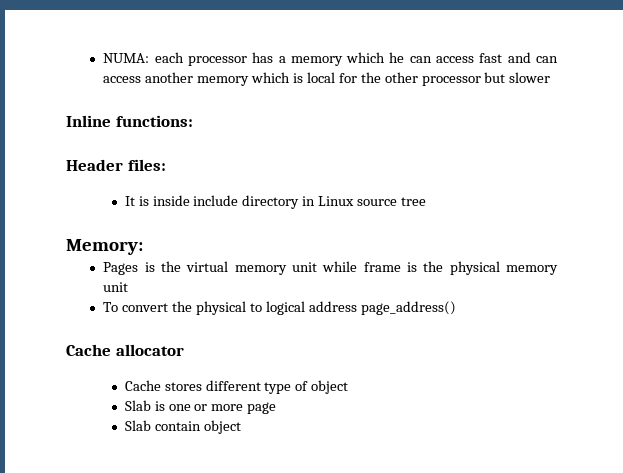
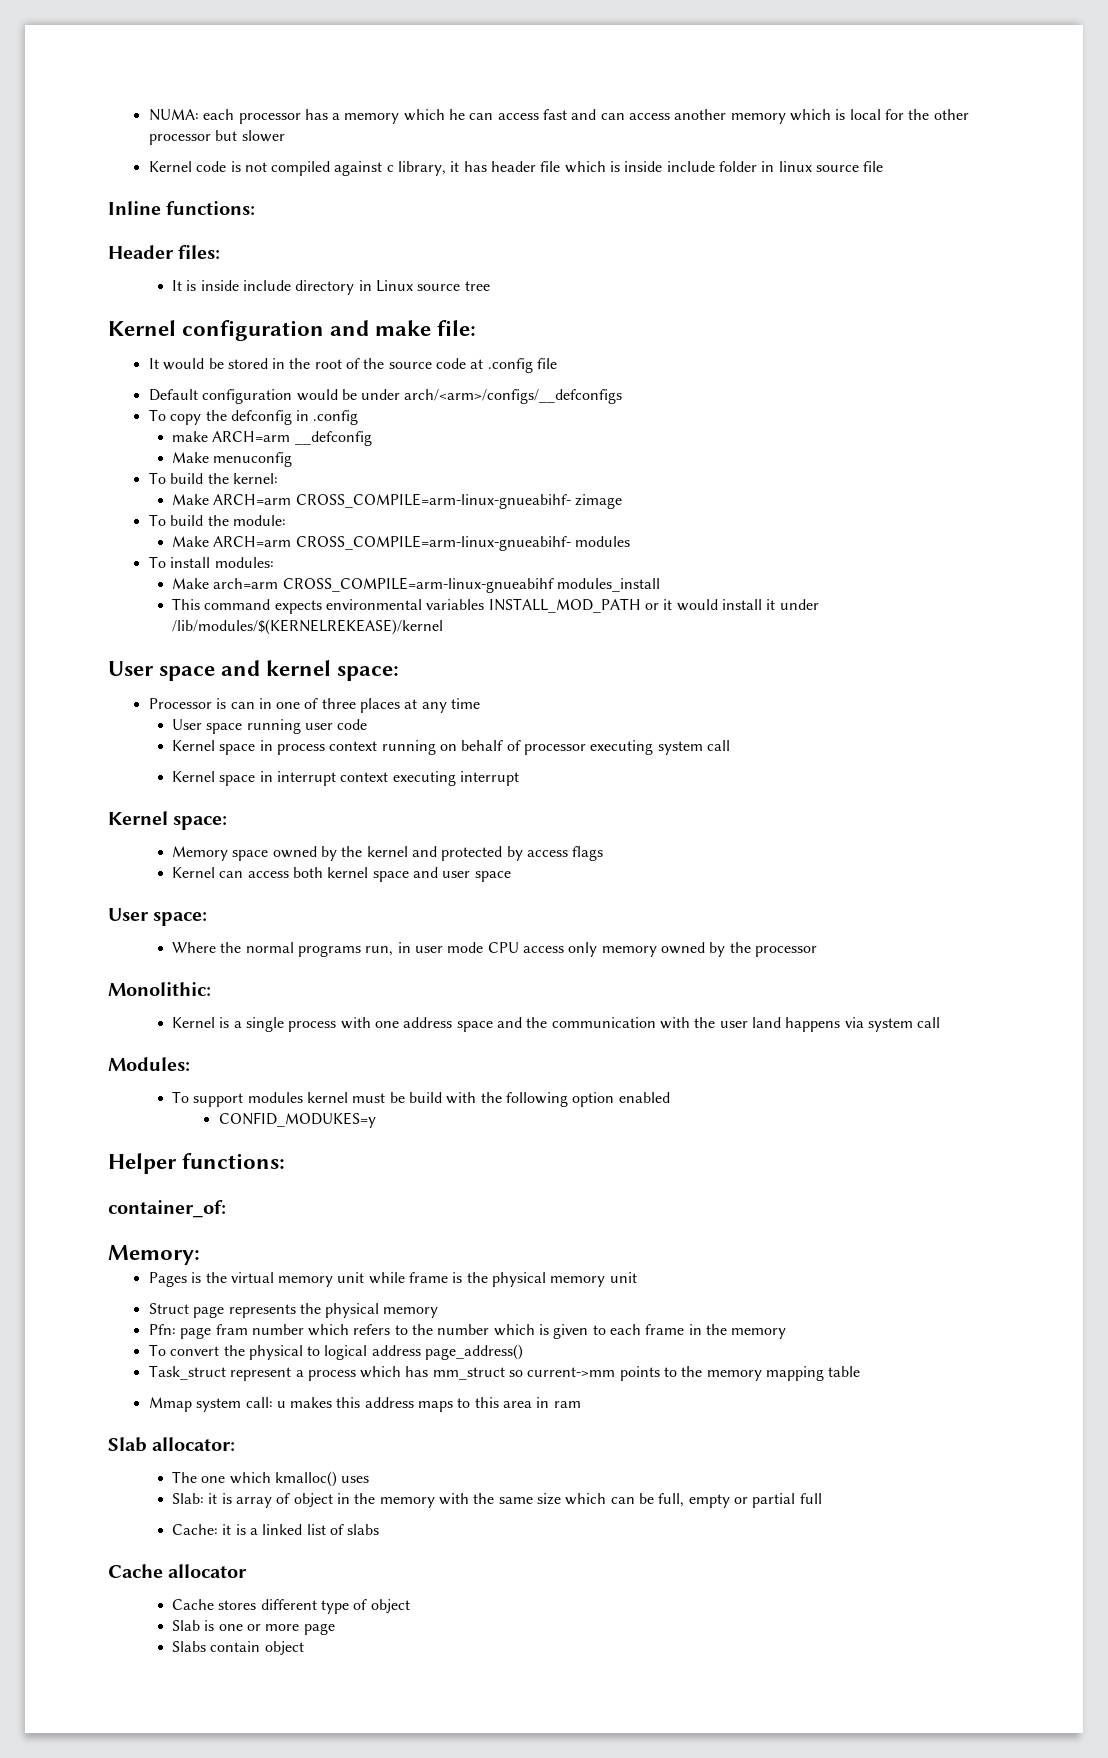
(551, 77) none -> [148,161,884,176] // Kernel code is not compiled against c library, it has header file which is inside include folder in linux source file
(427, 201) none -> [108,320,477,341] [148,358,558,373] [148,389,623,404] [148,409,359,425] [172,431,372,446] [172,452,293,467] [148,472,278,484] [172,493,623,509] [148,514,286,526] [172,535,631,551] [148,556,274,568] [172,577,661,593] [172,598,819,614] [172,619,444,635] [108,660,400,681] [148,698,481,713] [172,719,368,734] [172,740,731,755] [172,771,520,786] [108,811,228,830] [172,846,604,861] [172,867,511,882] [108,908,208,926] [172,942,817,957] [108,982,211,996] [172,1017,941,1032] [108,1057,190,1071] [172,1091,670,1107] [218,1112,376,1128] [108,1153,286,1174] [108,1200,226,1218] // Kernel configuration and make file: // It would be stored in the root of the source code at .config file // Default configuration would be under arch/<arm>/configs/__defconfigs // To copy the defconfig in .config // make ARCH=arm __defconfig // Make menuconfig // To build the kernel: // Make ARCH=arm CROSS_COMPILE=arm-linux-gnueabihf- zimage // To build the module: // Make ARCH=arm CROSS_COMPILE=arm-linux-gnueabihf- modules // To install modules: // Make arch=arm CROSS_COMPILE=arm-linux-gnueabihf modules_install // This command expects environmental variables INSTALL_MOD_PATH or it would install it under /lib/modules/$(KERNELREKEASE)/kernel // User space and kernel space: // Processor is can in one of three places at any time // User space running user code // Kernel space in process context running on behalf of processor executing system call // Kernel space in interrupt context executing interrupt // Kernel space: // Memory space owned by the kernel and protected by access flags // Kernel can access both kernel space and user space // User space: // Where the normal programs run, in user mode CPU access only memory owned by the processor // Monolithic: // Kernel is a single process with one address space and the communication with the user land happens via system call // Modules: // To support modules kernel must be build with the following option enabled // CONFID_MODUKES=y // Helper functions: // container_of:
(129, 287) none -> [148,1303,439,1318] [148,1324,787,1339] // Struct page represents the physical memory // Pfn: page fram number which refers to the number which is given to each frame in the memory
(456, 308) none -> [148,1365,861,1381] [148,1397,581,1412] [108,1437,236,1452] [172,1471,370,1487] [172,1493,822,1508] [172,1524,380,1535] // Task_struct represent a process which has mm_struct so current->mm points to the memory mapping table // Mmap system call: u makes this address maps to this area in ram // Slab allocator: // The one which kmalloc() uses // Slab: it is array of object in the memory with the same size which can be full, empty or partial full // Cache: it is a linked list of slabs
[124,420,151,431] Slab -> [172,1641,207,1652] Slabs

